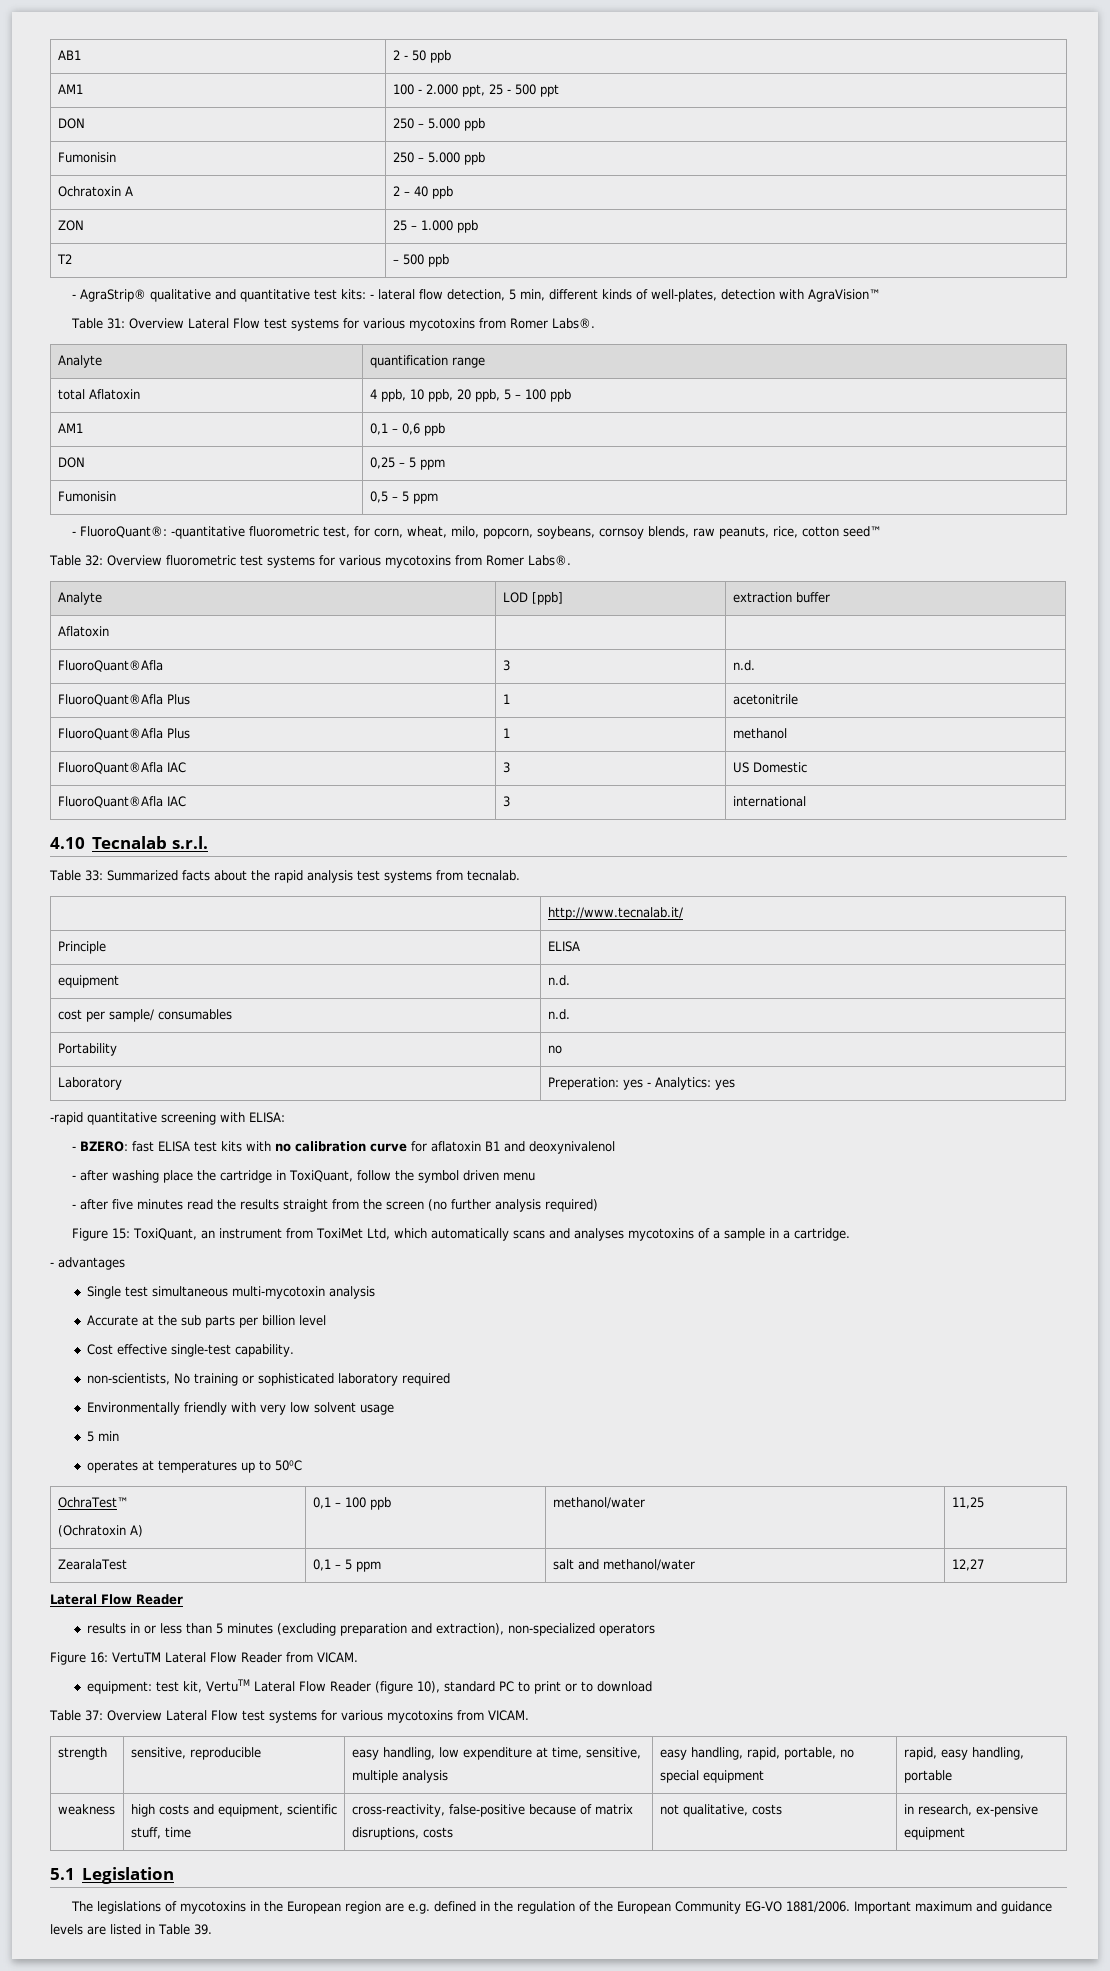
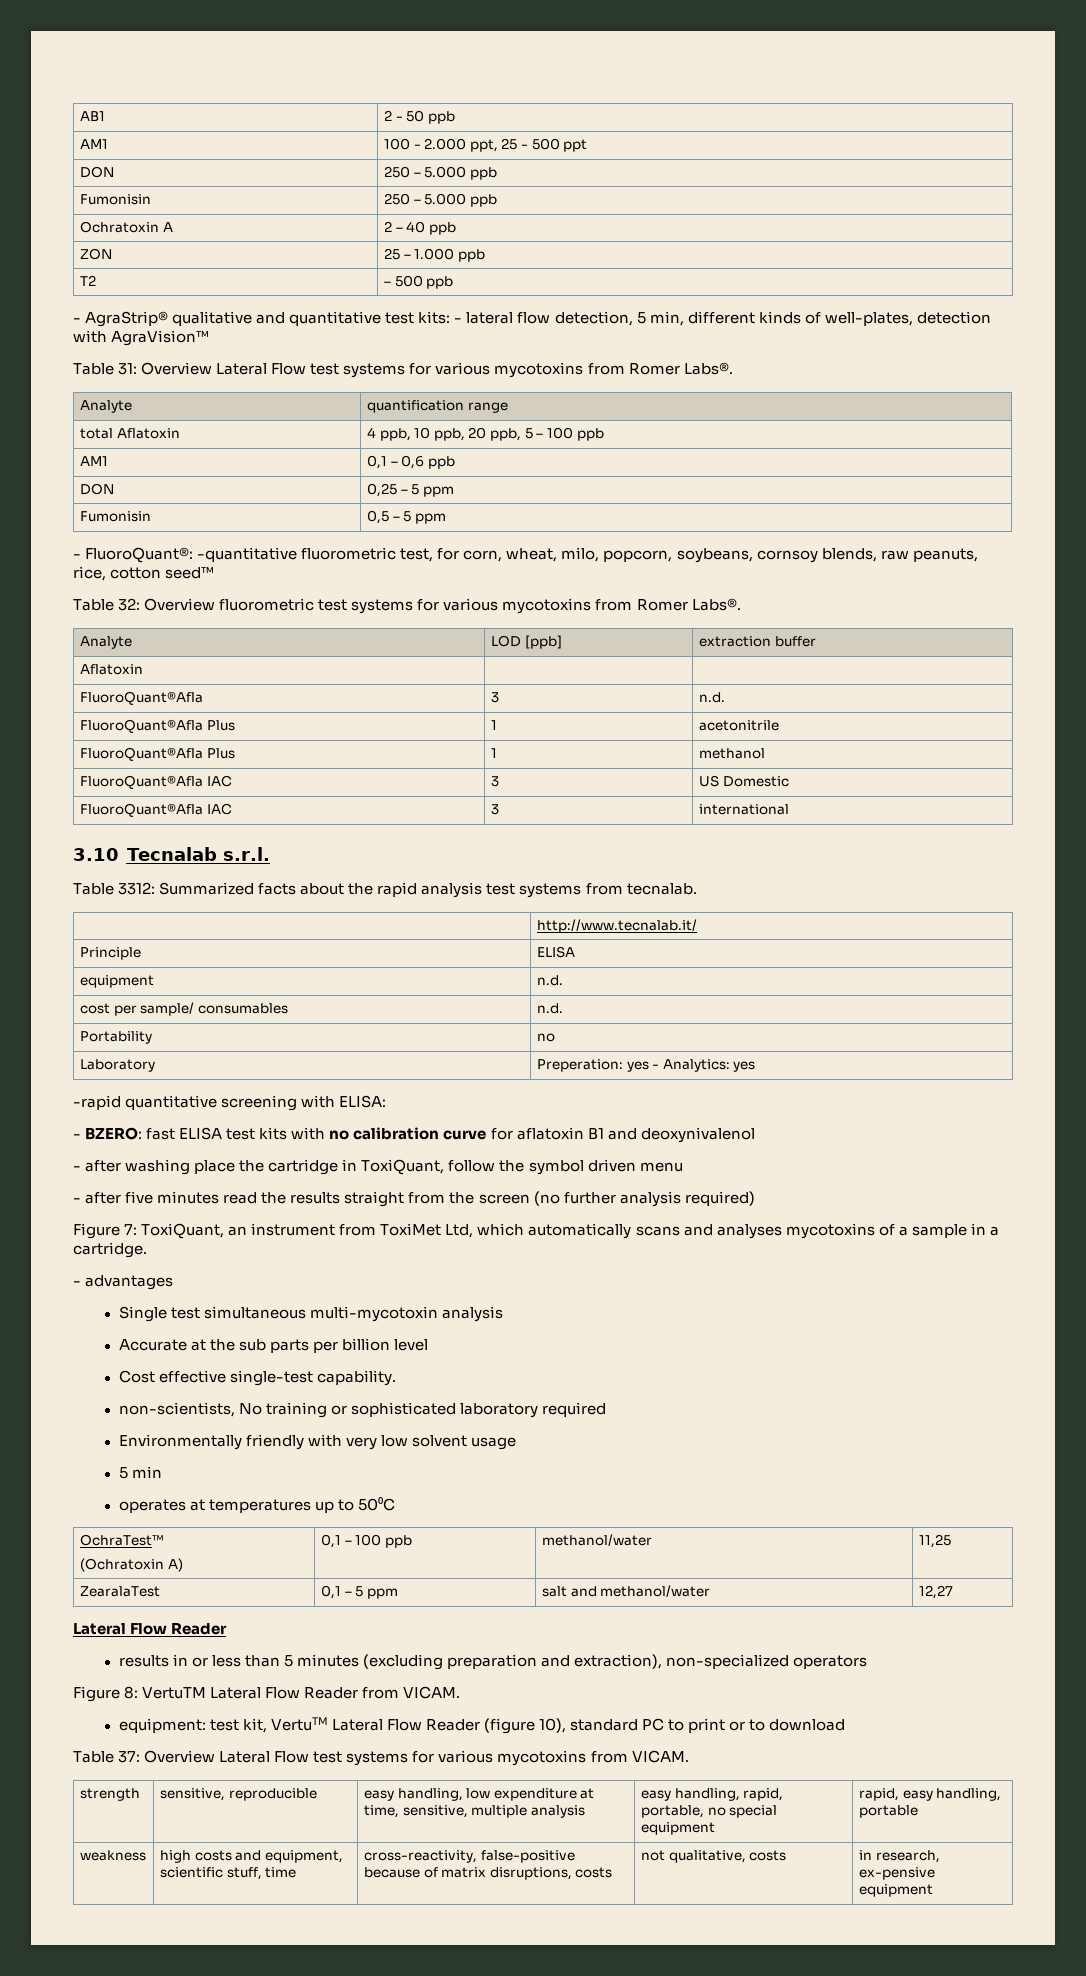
[50,837,85,849] 4.10 -> [73,848,119,861] 3.10
[84,870,103,881] 33: -> [118,882,156,895] 3312:
[112,1228,131,1239] 15: -> [124,1224,138,1235] 7:
[90,1652,108,1663] 16: -> [124,1686,139,1699] 8:
[50,1867,174,1884] [71,1901,1053,1914] [50,1924,212,1935] // 5.1 Legislation // The legislations of mycotoxins in the European region are e.g. defined in the regulation of the European Community EG-VO 1881/2006. Important maximum and guidance levels are listed in Table 39. -> (933, 1890) none

